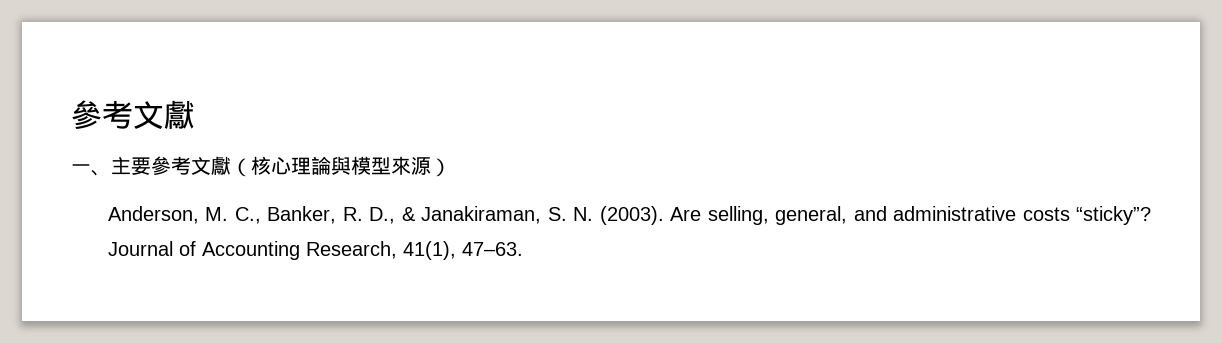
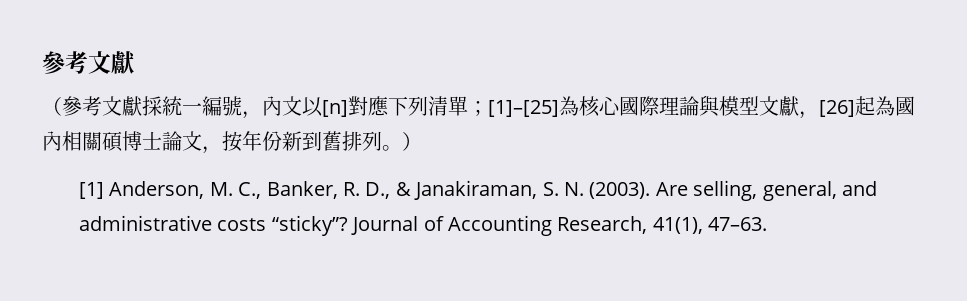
[71,156,431,177] 一、主要參考文獻（核心理論與模型來源 -> [42,95,915,119] [42,131,402,154] （參考文獻採統一編號，內文以[n]對應下列清單；[1]–[25]為核心國際理論與模型文獻，[26]起為國內相關碩博士論文，按年份新到舊排列。
(451, 167) none -> [78,182,104,199] [1]

